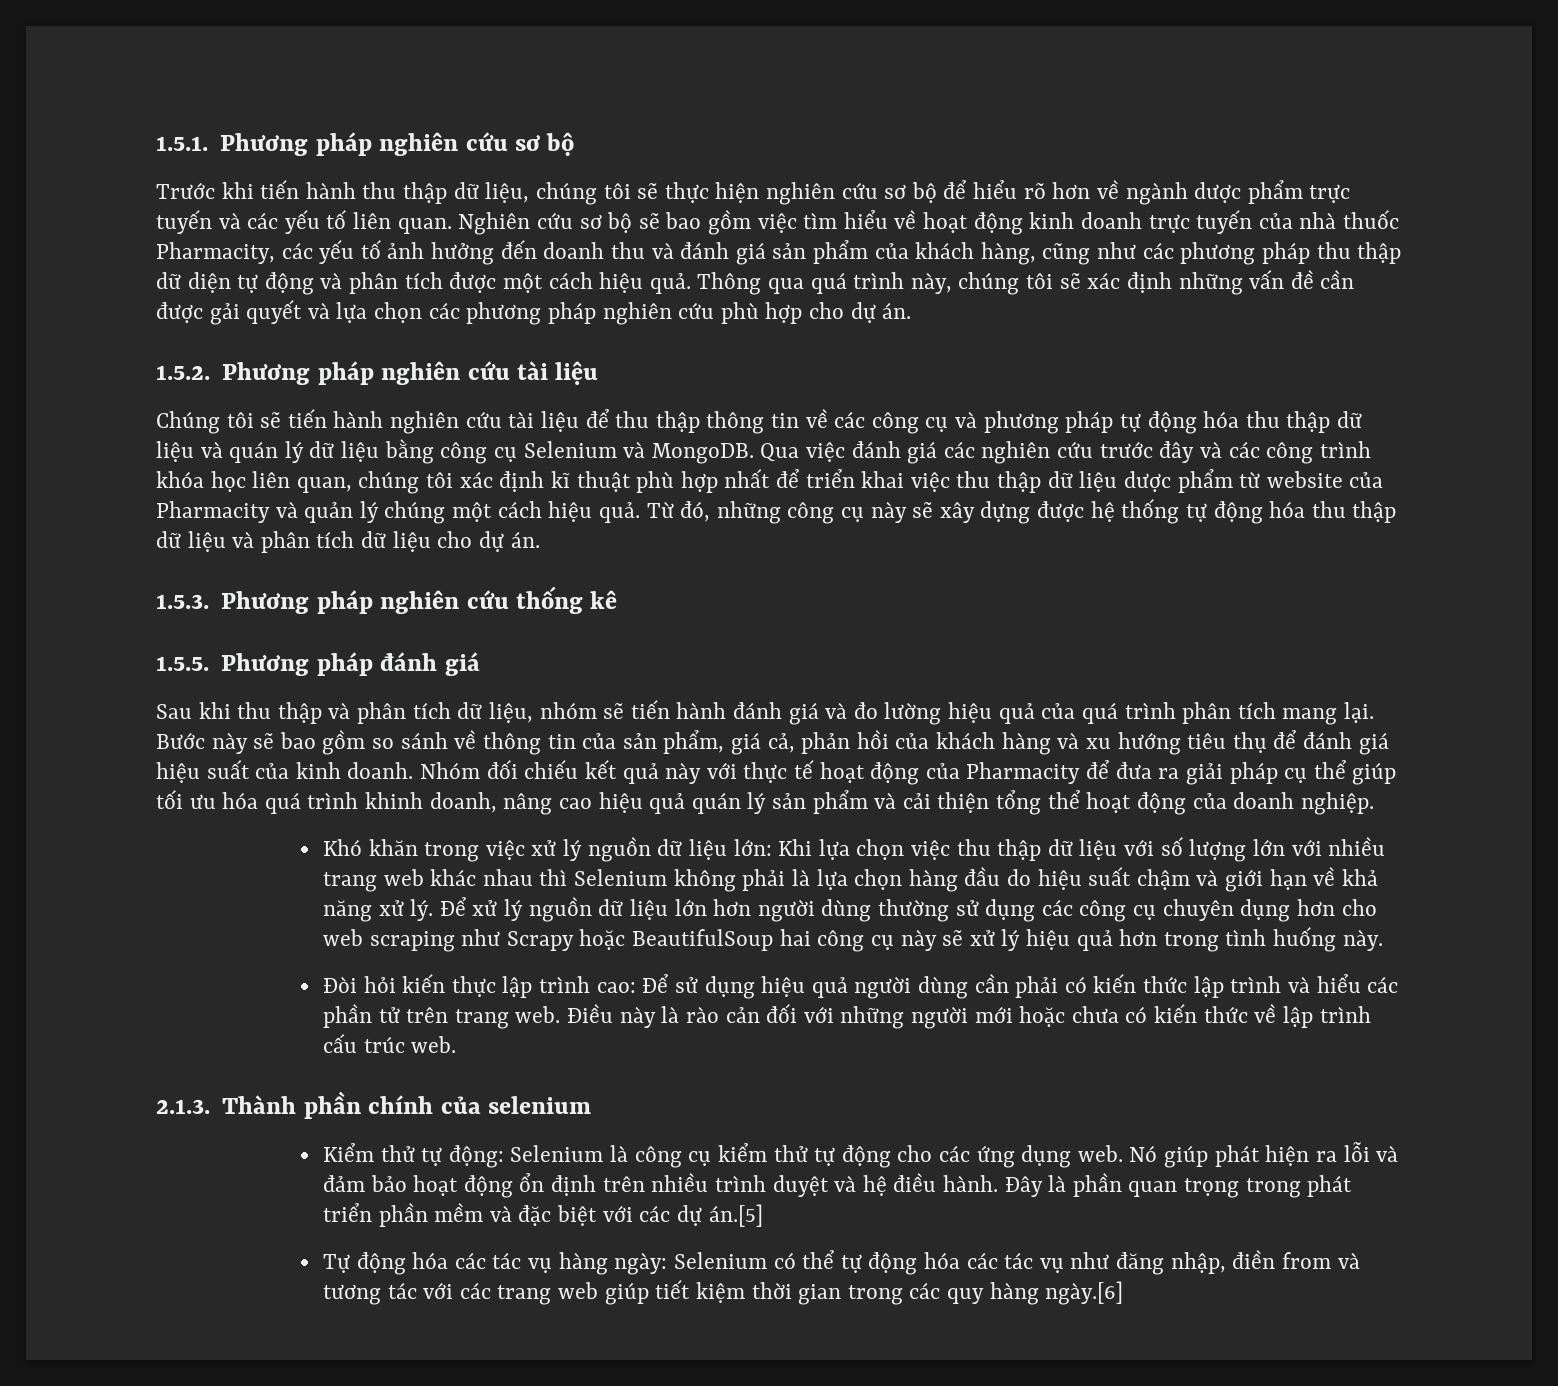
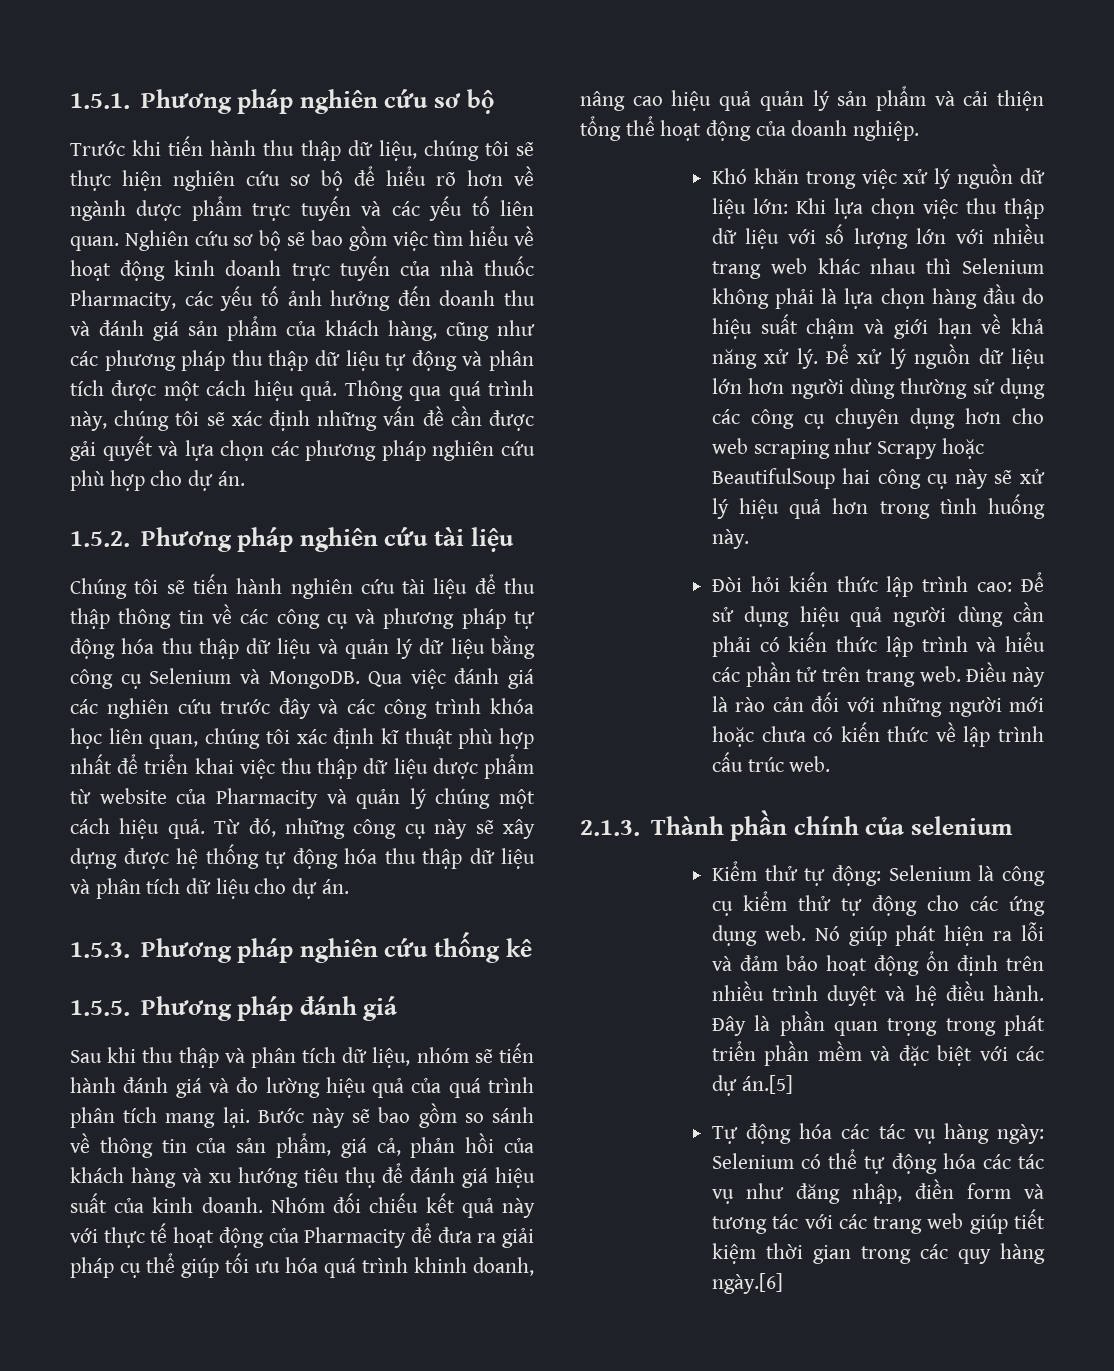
[187,272,231,293] diện -> [345,350,380,371] liệu
[229,441,279,463] quán -> [344,639,389,659] quản
[691,792,741,814] quán -> [759,91,804,111] quản
[451,976,496,997] thực -> [836,576,878,592] thức
[1281,1252,1331,1269] from -> [966,1183,1011,1199] form

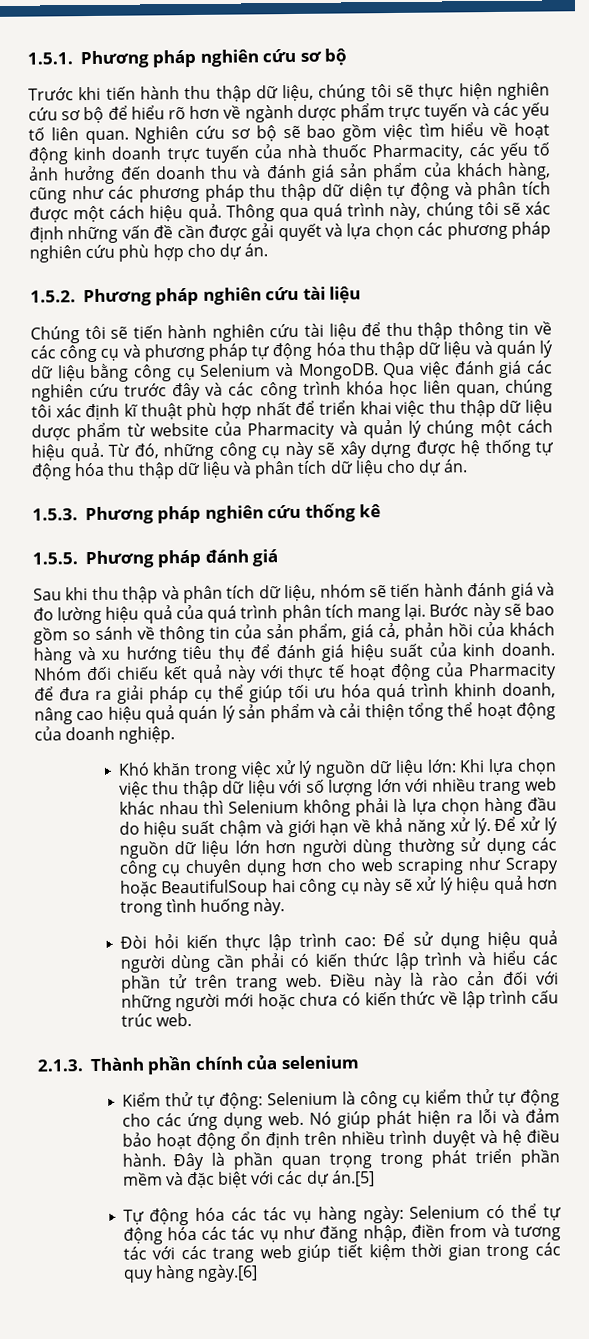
[345,350,380,371] liệu -> [348,183,383,200] diện
[344,639,389,659] quản -> [495,340,536,358] quán
[759,91,804,111] quản -> [178,705,219,724] quán
[836,576,878,592] thức -> [224,934,261,951] thực
[966,1183,1011,1199] form -> [449,1224,488,1238] from

